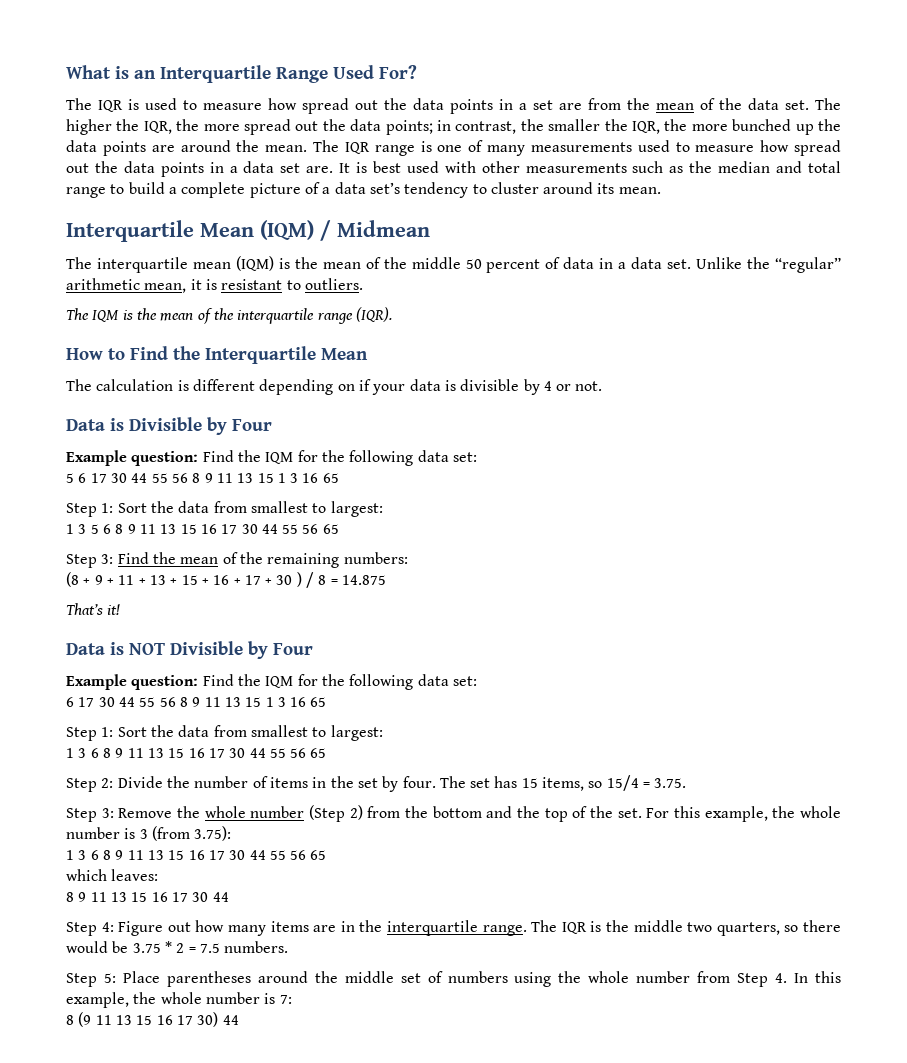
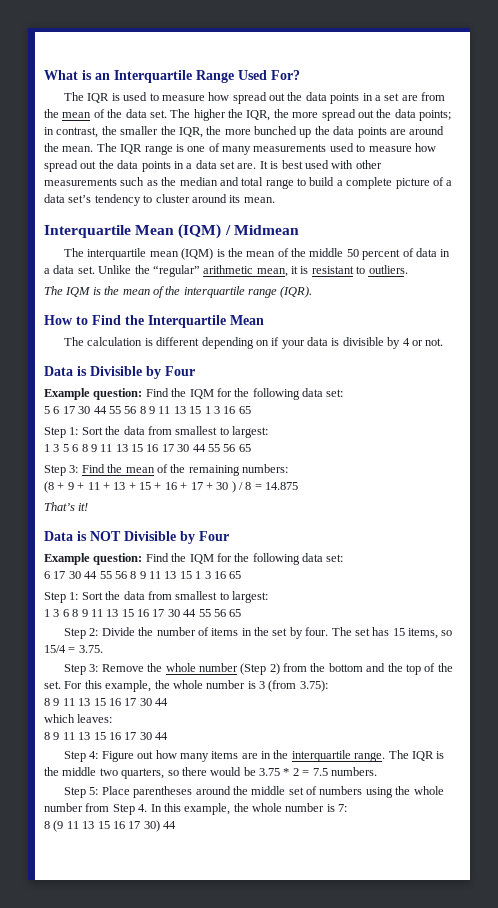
[66,850,327,860] 1 3 6 8 9 11 13 15 16 17 30 44 55 56 65 -> [44,698,168,706] 8 9 11 13 15 16 17 30 44

